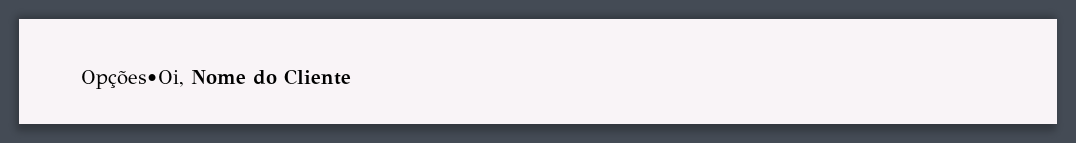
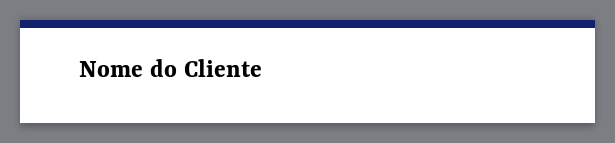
[81,70,184,89] Opções•Oi, -> (79, 69) none

